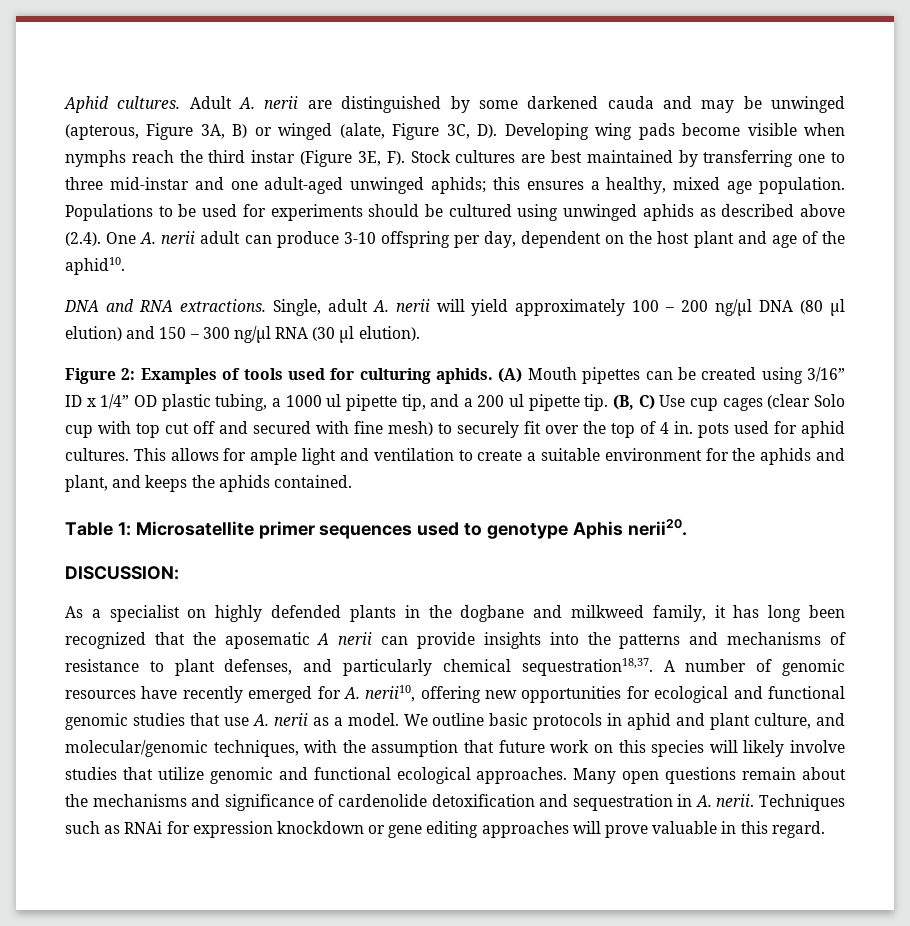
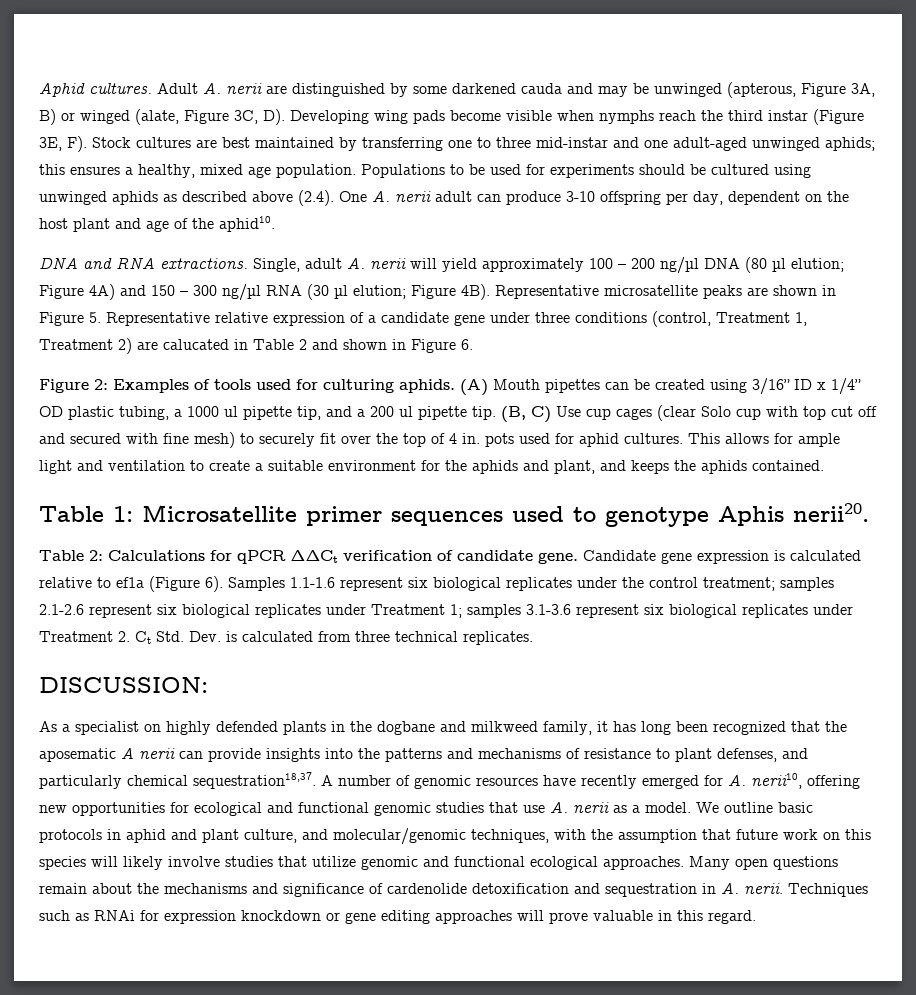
[65,326,122,341] elution) -> [791,258,844,272] [39,284,115,300] elution; Figure 4A)
[358,326,420,341] elution). -> [353,284,836,300] [39,311,807,327] [39,338,473,354] elution; Figure 4B). Representative microsatellite peaks are shown in Figure 5. Representative relative expression of a candidate gene under three conditions (control, Treatment 1, Treatment 2) are calucated in Table 2 and shown in Figure 6.
(687, 527) none -> [39,550,861,564] [39,576,834,592] [39,604,853,618] [39,631,533,645] // Table 2: Calculations for qPCR ∆∆Ct verification of candidate gene. Candidate gene expression is calculated relative to ef1a (Figure 6). Samples 1.1-1.6 represent six biological replicates under the control treatment; samples 2.1-2.6 represent six biological replicates under Treatment 1; samples 3.1-3.6 represent six biological replicates under Treatment 2. Ct Std. Dev. is calculated from three technical replicates.

